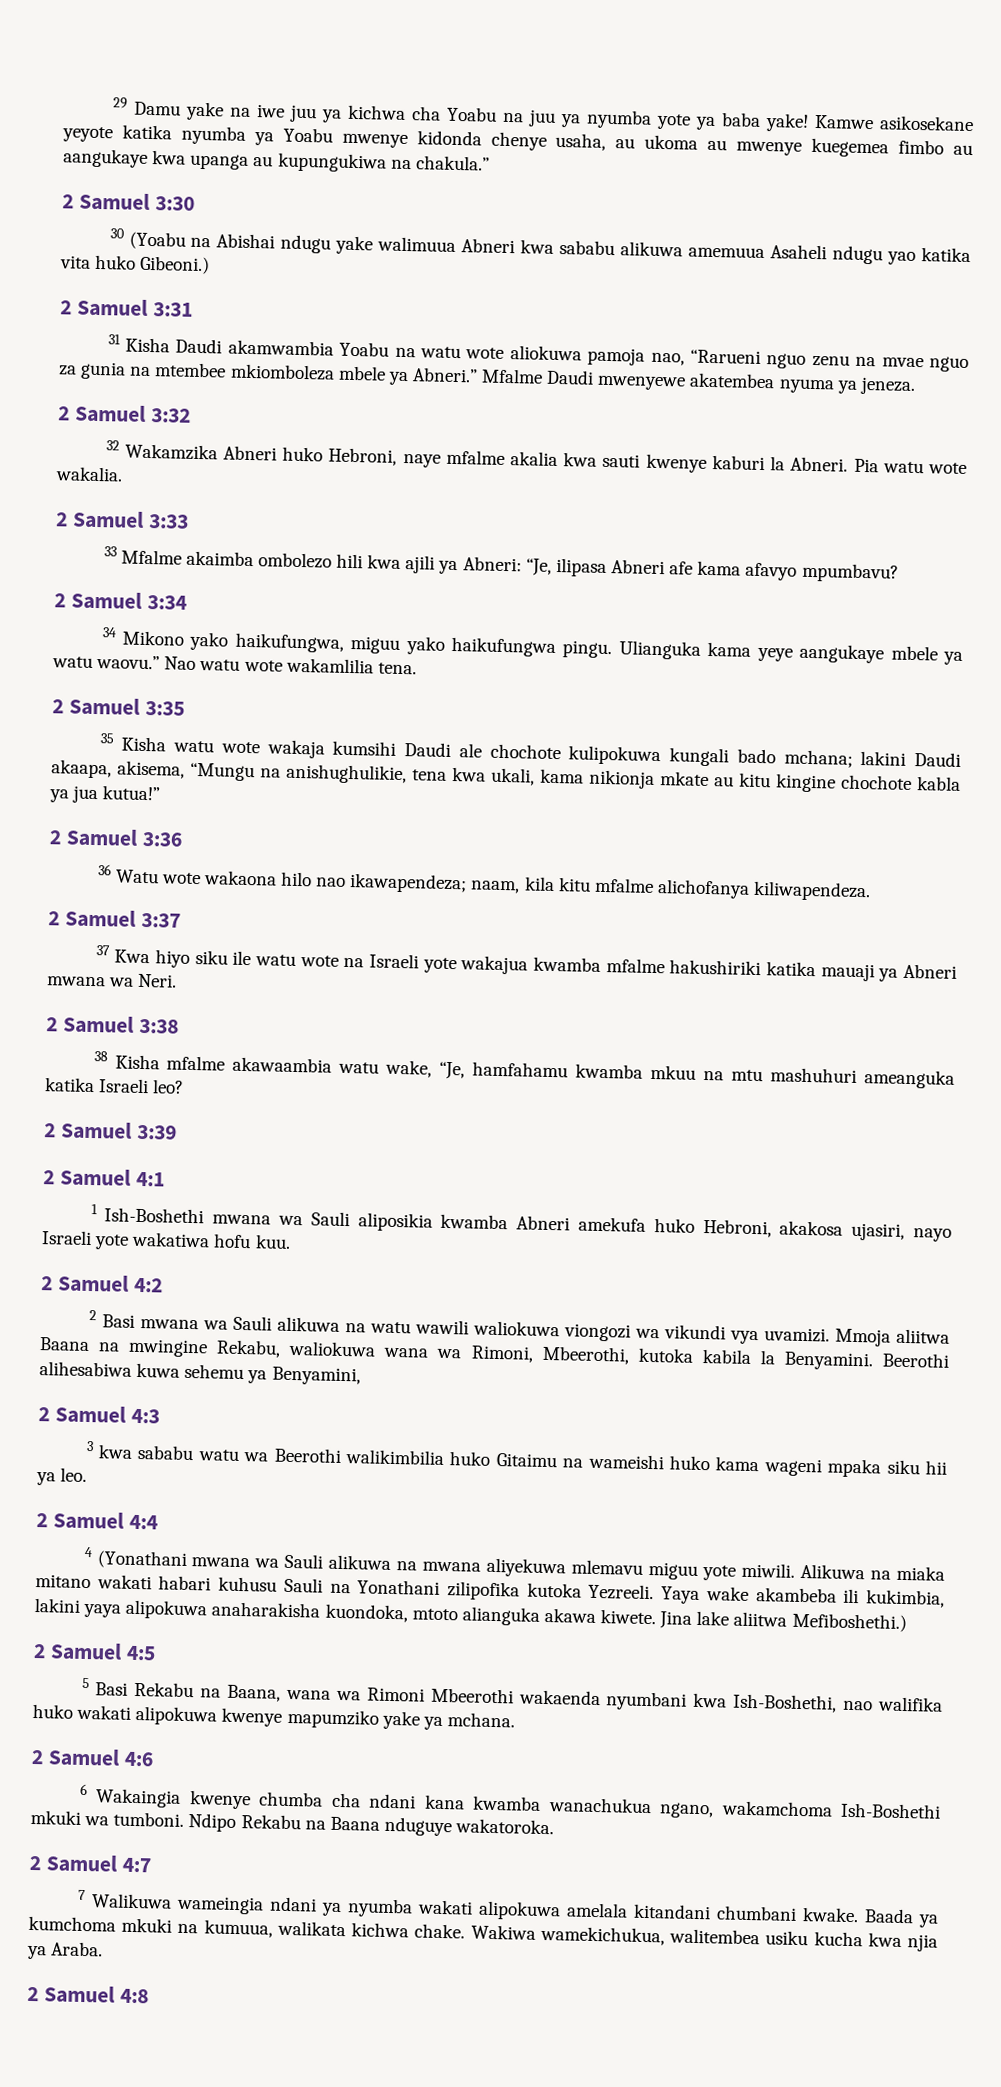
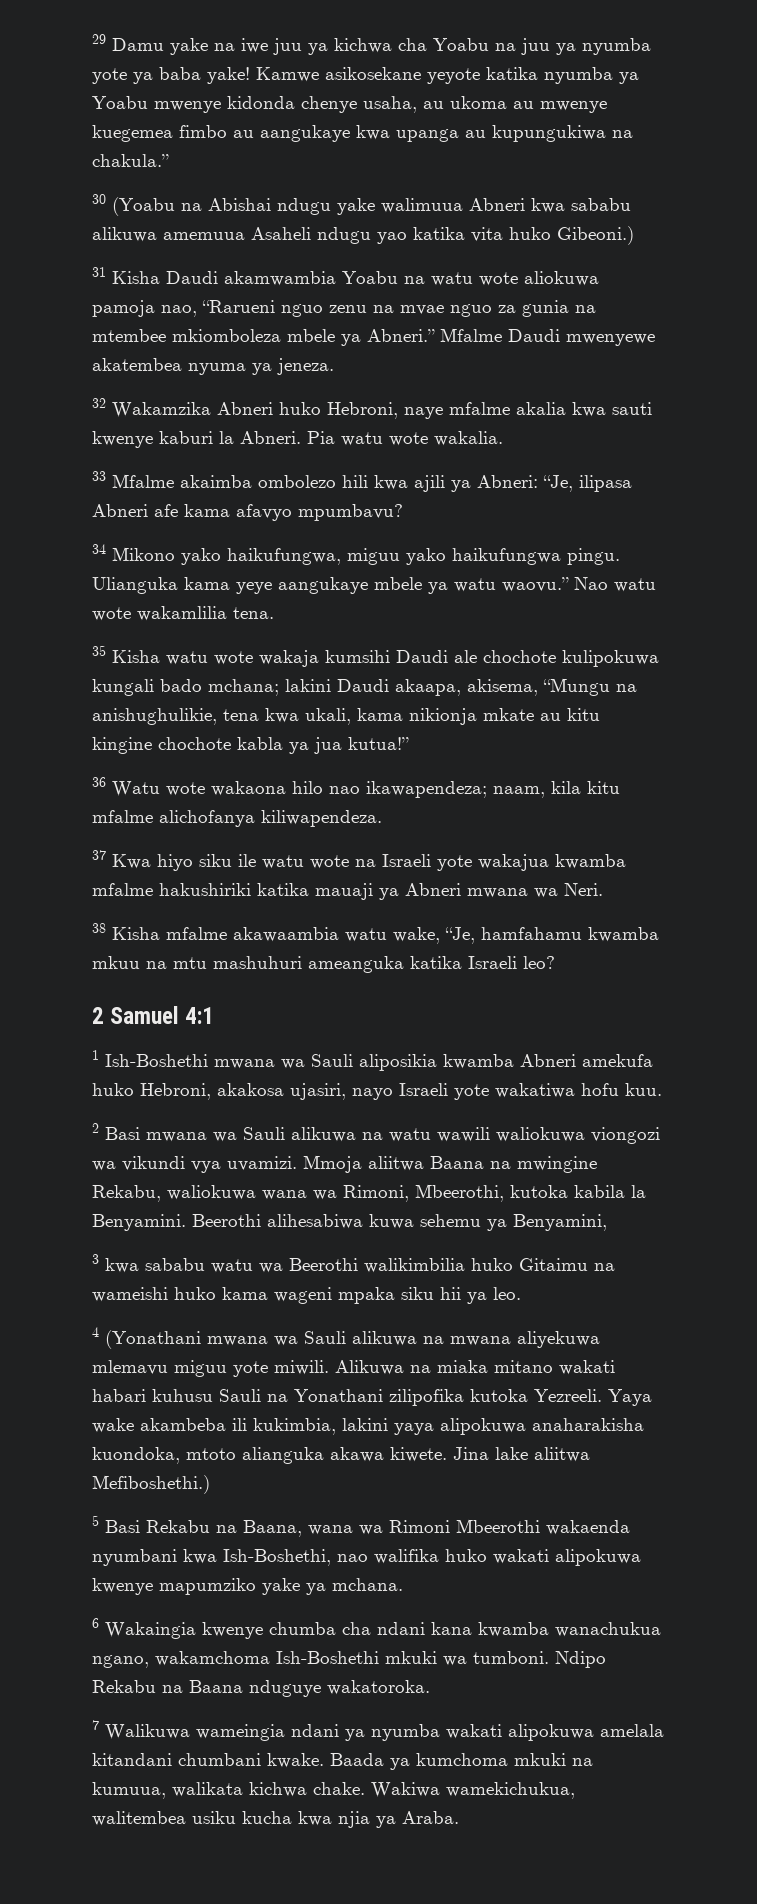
[62,192,195,211] // 2 Samuel 3:30 -> (169, 160) none
[60,298,193,317] // 2 Samuel 3:31 -> (634, 235) none
[58,404,191,423] // 2 Samuel 3:32 -> (334, 366) none
[56,510,189,529] // 2 Samuel 3:33 -> (503, 438) none
[54,591,187,610] // 2 Samuel 3:34 -> (403, 512) none
[52,697,185,716] // 2 Samuel 3:35 -> (274, 613) none
[49,828,183,847] // 2 Samuel 3:36 -> (409, 743) none
[48,909,181,928] // 2 Samuel 3:37 -> (382, 818) none
[46,1015,179,1034] // 2 Samuel 3:38 -> (603, 889) none
[44,1121,177,1140] // 2 Samuel 3:39 -> (555, 962) none
[41,1274,163,1293] // 2 Samuel 4:2 -> (662, 1089) none
[38,1405,160,1424] // 2 Samuel 4:3 -> (607, 1222) none
[36,1511,158,1530] // 2 Samuel 4:4 -> (521, 1293) none
[33,1642,156,1661] // 2 Samuel 4:5 -> (210, 1484) none
[31,1748,154,1767] // 2 Samuel 4:6 -> (403, 1584) none
[29,1854,152,1873] // 2 Samuel 4:7 -> (430, 1687) none
[27,1985,149,2004] // 2 Samuel 4:8 -> (459, 1817) none

